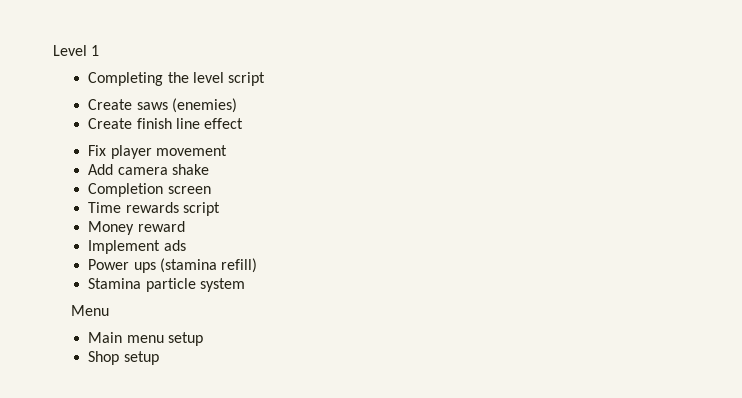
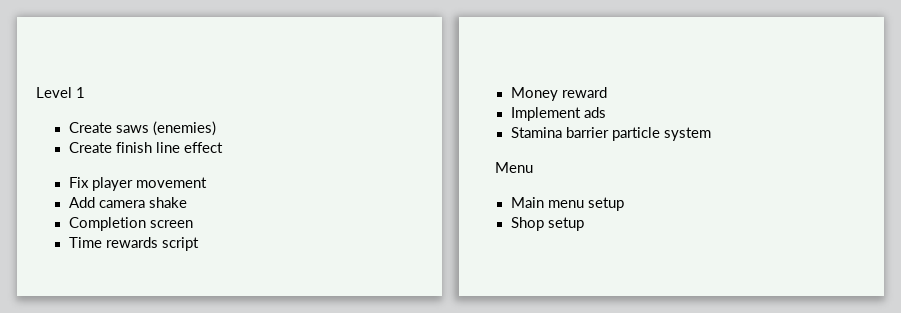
[88,72,266,86] // Completing the level script -> (85, 92) none
[88,258,258,273] // Power ups (stamina refill) -> (606, 112) none
(142, 283) none -> [565,127,609,138] barrier

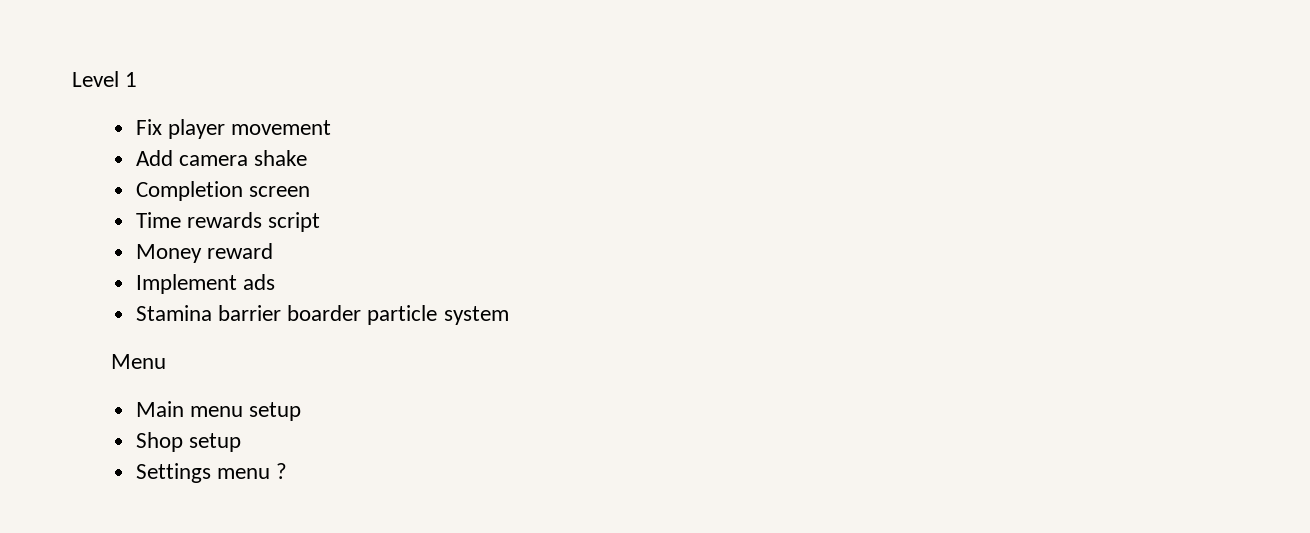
[68,121,216,136] [68,142,223,153] // Create saws (enemies) // Create finish line effect -> (138, 79) none
(609, 132) none -> [287,305,362,321] boarder
(584, 224) none -> [135,463,288,483] // Settings menu ?

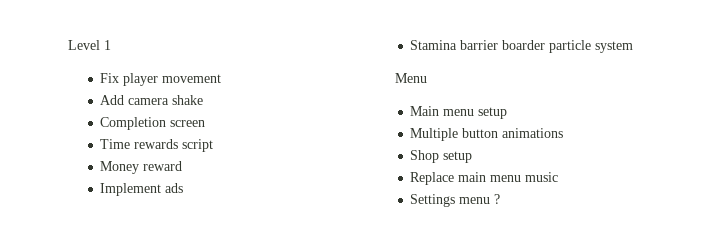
(302, 411) none -> [410,128,564,141] // Multiple button animations
(242, 442) none -> [410,172,559,185] // Replace main menu music

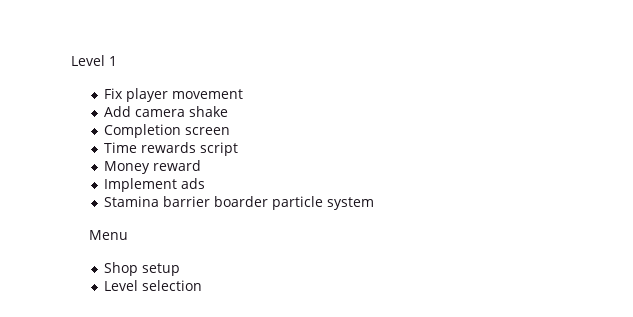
[410,106,508,119] [410,128,564,141] [410,150,473,163] [410,172,559,185] [410,194,501,207] Main menu setup // Multiple button animations // Shop setup // Replace main menu music // Settings menu ? -> [104,262,181,276] [104,280,203,291] Shop setup // Level selection

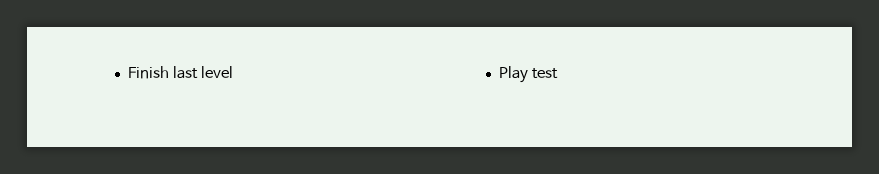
[71,55,117,66] [104,88,244,102] [104,106,229,117] [104,124,231,138] [104,142,239,156] [104,160,202,174] [104,178,206,192] [104,196,375,210] [88,230,128,240] [104,262,181,276] [104,280,203,291] Level 1 // Fix player movement // Add camera shake // Completion screen // Time rewards script // Money reward // Implement ads // Stamina barrier boarder particle system // Menu // Shop setup // Level selection -> [127,66,233,79] [498,66,558,83] Finish last level // Play test

